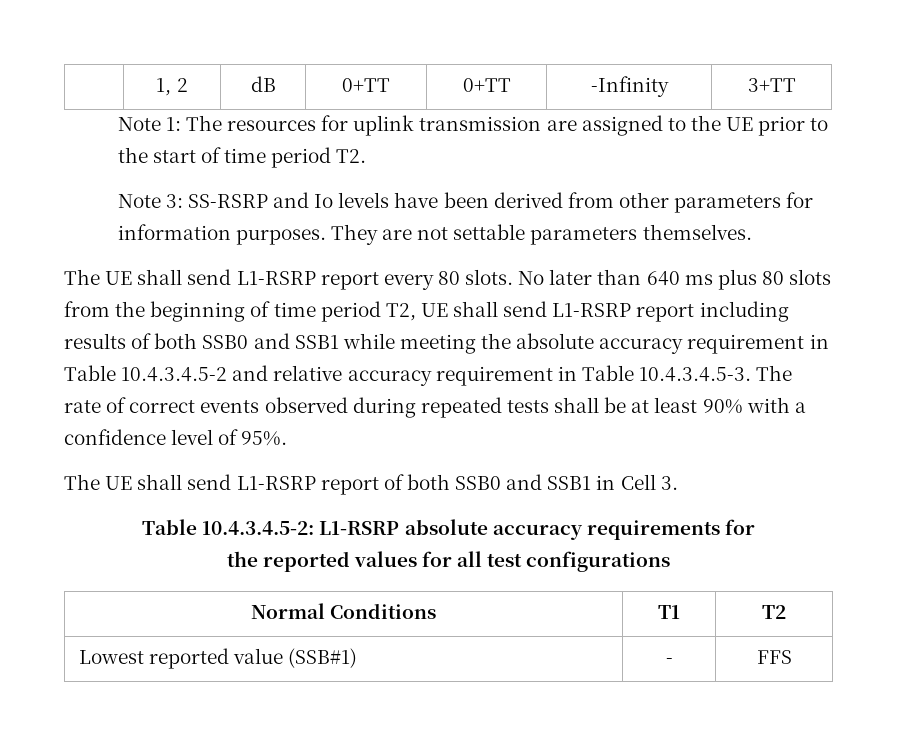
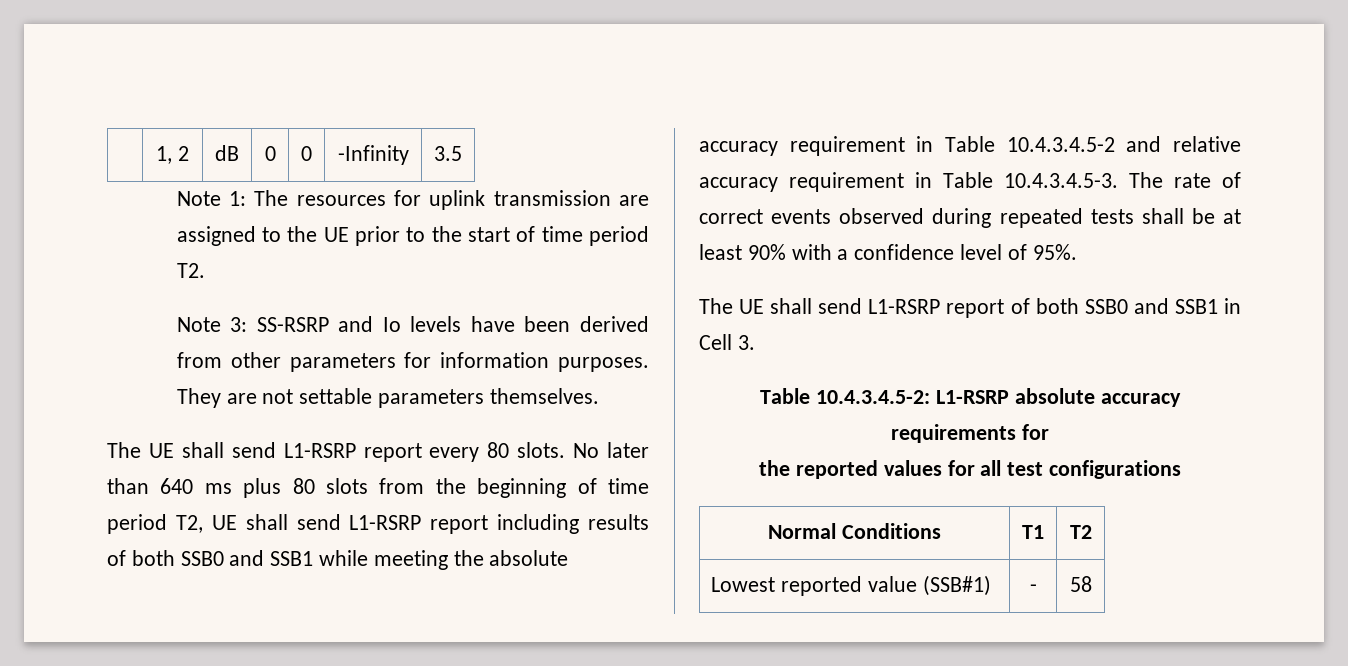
[342,78,390,92] [462,78,511,92] 0+TT | 0+TT -> [264,146,276,161] [301,146,312,161] 0 | 0
[747,78,796,92] 3+TT -> [434,146,462,161] 3.5
[756,650,792,664] FFS -> [1069,576,1092,592] 58

